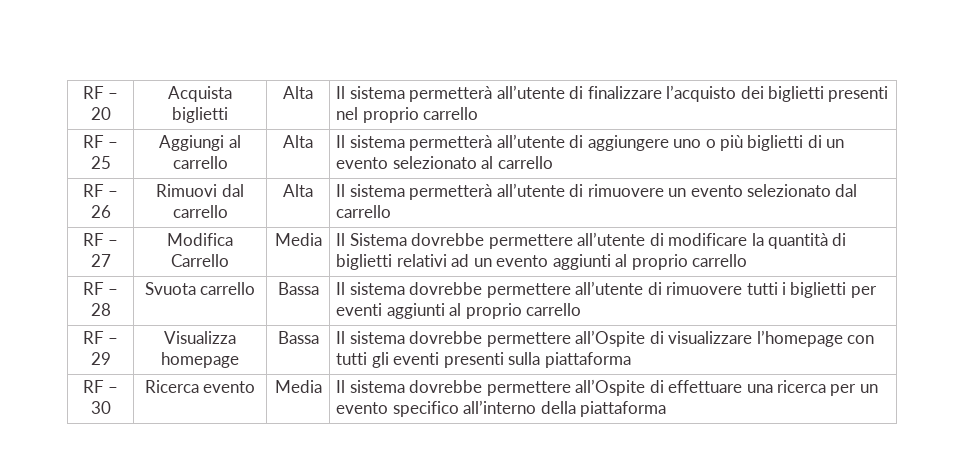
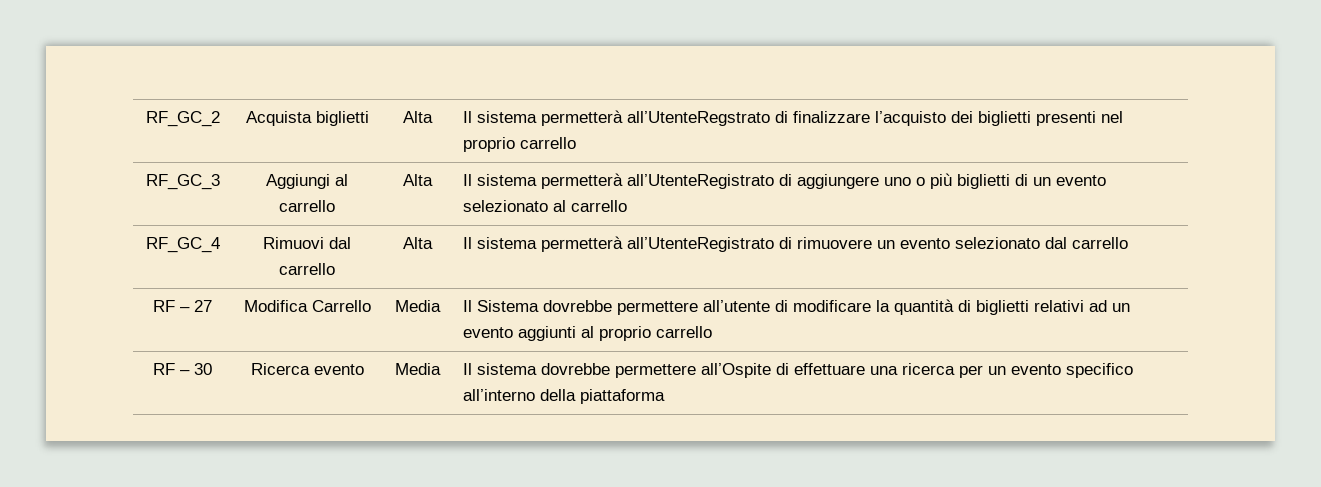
[82,86,119,99] [90,107,111,120] RF – 20 -> [145,111,220,127] RF_GC_2
[496,85,565,99] all’utente -> [626,111,770,126] all’UtenteRegstrato
[82,135,119,148] [90,156,111,169] RF – 25 -> [145,174,220,190] RF_GC_3
[496,134,565,148] all’utente -> [626,174,774,189] all’UtenteRegistrato
[82,184,119,197] [90,205,111,218] RF – 26 -> [145,237,220,253] RF_GC_4
[496,183,565,197] all’utente -> [626,237,774,252] all’UtenteRegistrato
[82,282,119,295] [90,303,111,316] [144,282,256,295] [277,282,319,295] [336,281,877,298] [336,303,582,319] [82,331,119,344] [90,352,111,365] [164,331,236,344] [161,352,239,368] [277,331,319,344] [336,330,875,347] [336,352,631,368] // RF – 28 | Svuota carrello | Bassa | Il sistema dovrebbe permettere all’utente di rimuovere tutti i biglietti per eventi aggiunti al proprio carrello // RF – 29 | Visualizza homepage | Bassa | Il sistema dovrebbe permettere all’Ospite di visualizzare l’homepage con tutti gli eventi presenti sulla piattaforma -> (712, 332) none

